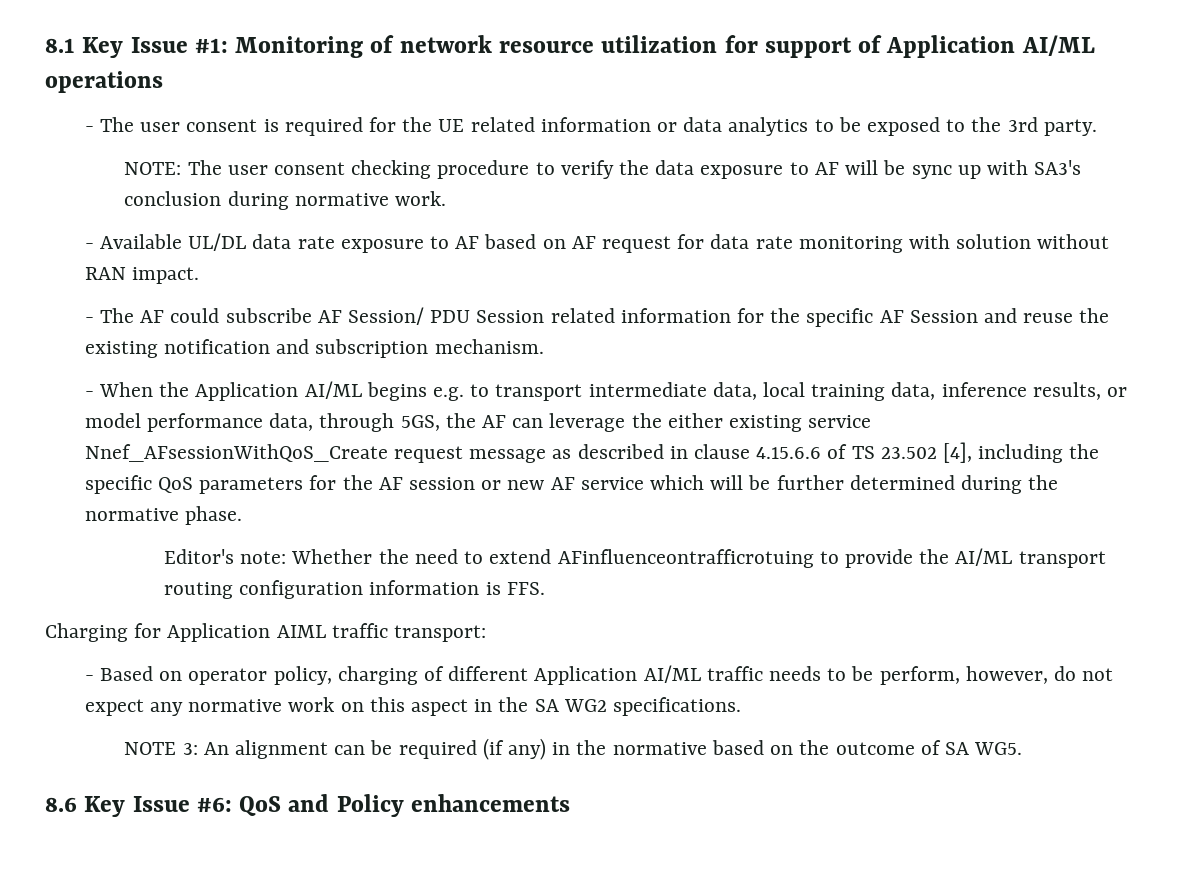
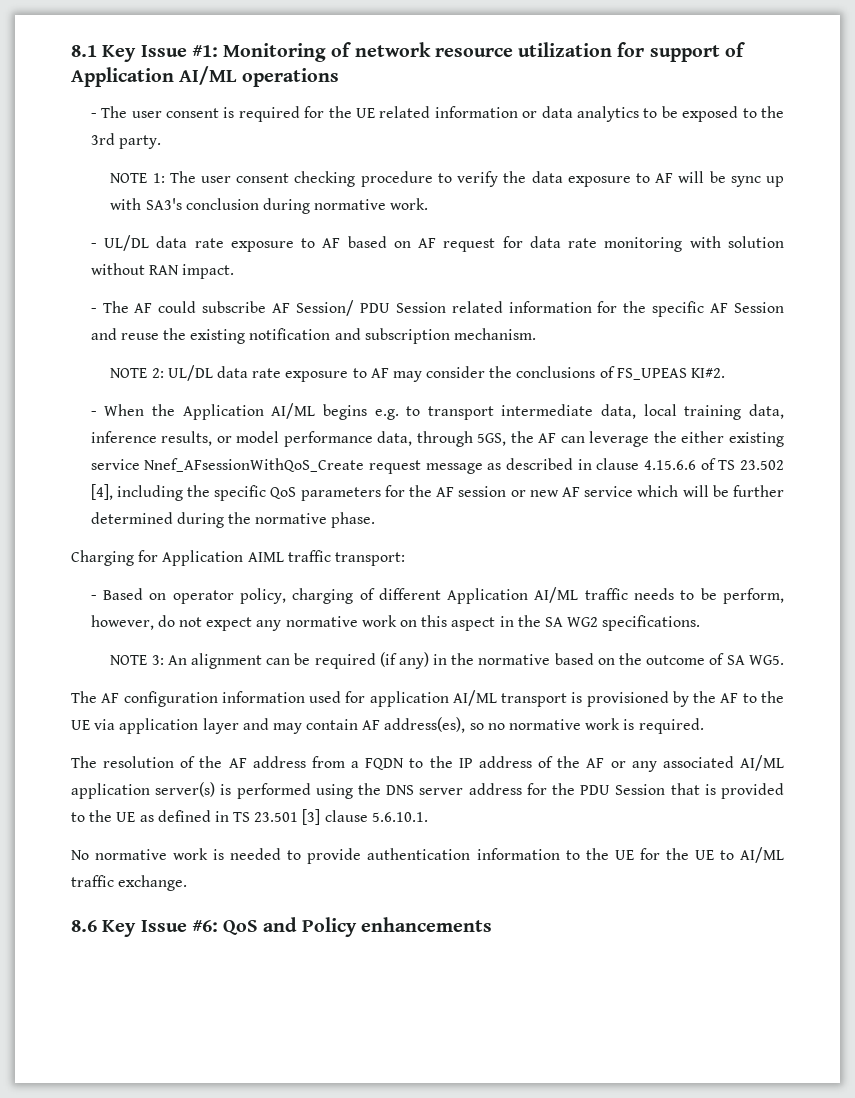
[124,162,182,175] NOTE: -> [110,173,165,183] NOTE 1:
[99,234,182,249] Available -> (97, 245) none
(544, 346) none -> [110,365,726,382] // NOTE 2: UL/DL data rate exposure to AF may consider the conclusions of FS_UPEAS KI#2.
[164,548,1106,568] [164,580,545,599] // Editor's note: Whether the need to extend AFinfluenceontrafficrotuing to provide the AI/ML transport routing configuration information is FFS. -> (376, 520) none
(1023, 748) none -> [71,690,784,707] [71,717,704,734] [71,755,784,772] [71,782,784,799] [71,809,428,825] [71,847,784,864] [71,875,188,891] // The AF configuration information used for application AI/ML transport is provisioned by the AF to the UE via application layer and may contain AF address(es), so no normative work is required. // The resolution of the AF address from a FQDN to the IP address of the AF or any associated AI/ML application server(s) is performed using the DNS server address for the PDU Session that is provided to the UE as defined in TS 23.501 [3] clause 5.6.10.1. // No normative work is needed to provide authentication information to the UE for the UE to AI/ML traffic exchange.

